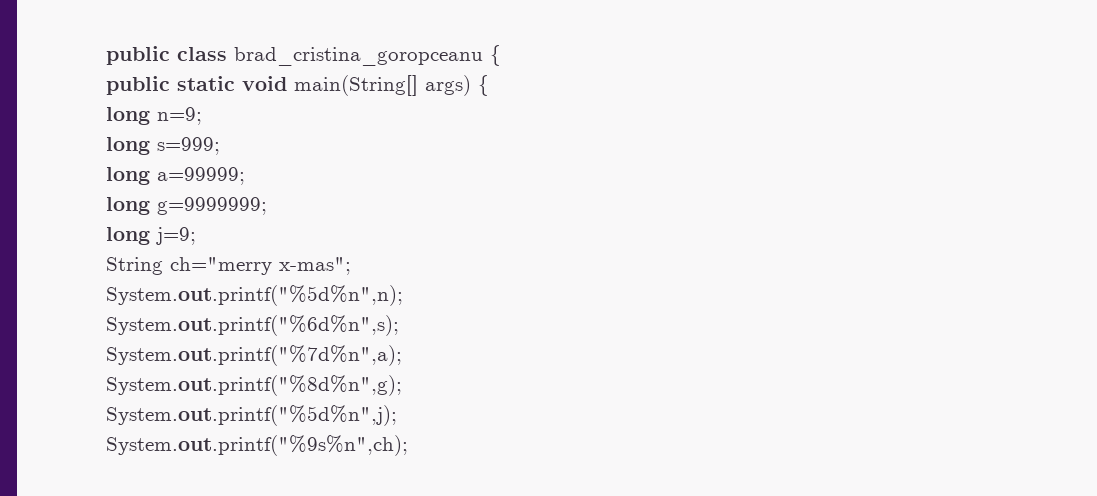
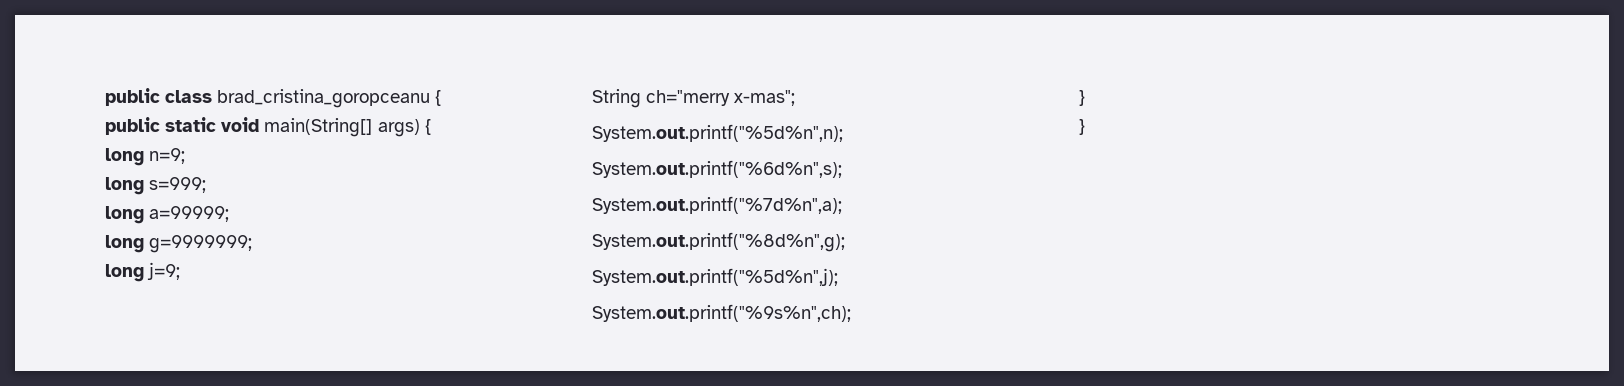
(408, 445) none -> [1079,90,1085,106] [1079,119,1085,135] // } // }

